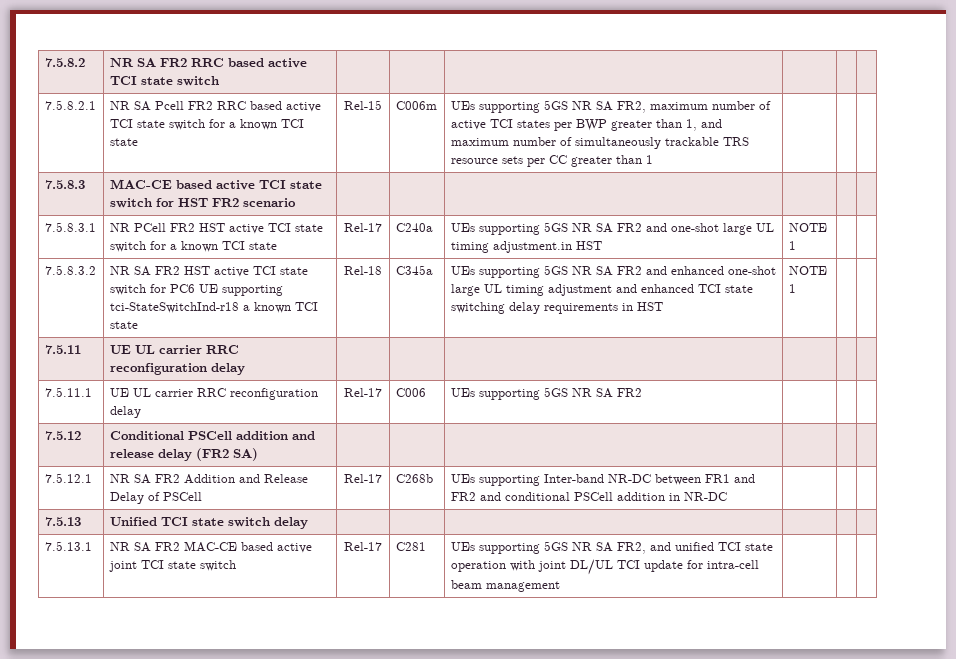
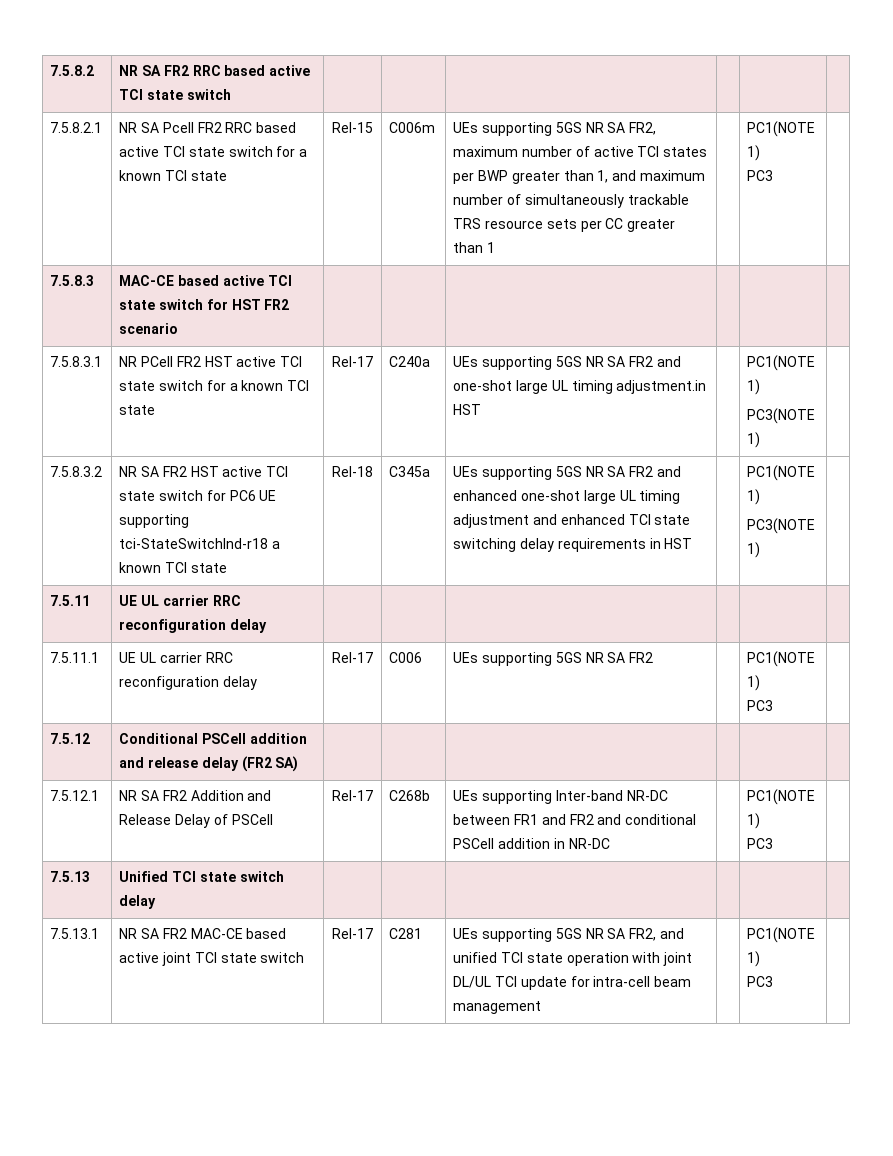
(653, 159) none -> [747,121,816,137] [747,145,761,161] [747,170,774,181] PC1(NOTE 1) // PC3
[788,223,827,232] [788,241,796,250] NOTE 1 | -> [747,355,816,371] [747,379,761,395] [747,408,816,424] [747,432,761,448] | PC1(NOTE 1) // PC3(NOTE 1)
[788,266,827,275] [788,284,796,293] NOTE 1 | -> [747,465,816,481] [747,489,761,505] [747,518,816,534] [747,542,761,558] | PC1(NOTE 1) // PC3(NOTE 1)
(642, 392) none -> [747,651,816,667] [747,675,761,691] [747,700,774,711] PC1(NOTE 1) // PC3
(727, 496) none -> [747,789,816,805] [747,813,761,829] [747,838,774,849] PC1(NOTE 1) // PC3
(560, 586) none -> [747,927,816,943] [747,951,761,967] [747,976,774,987] PC1(NOTE 1) // PC3

